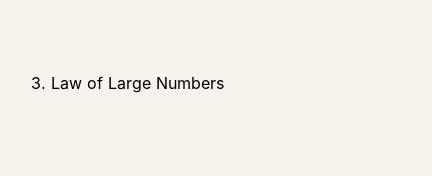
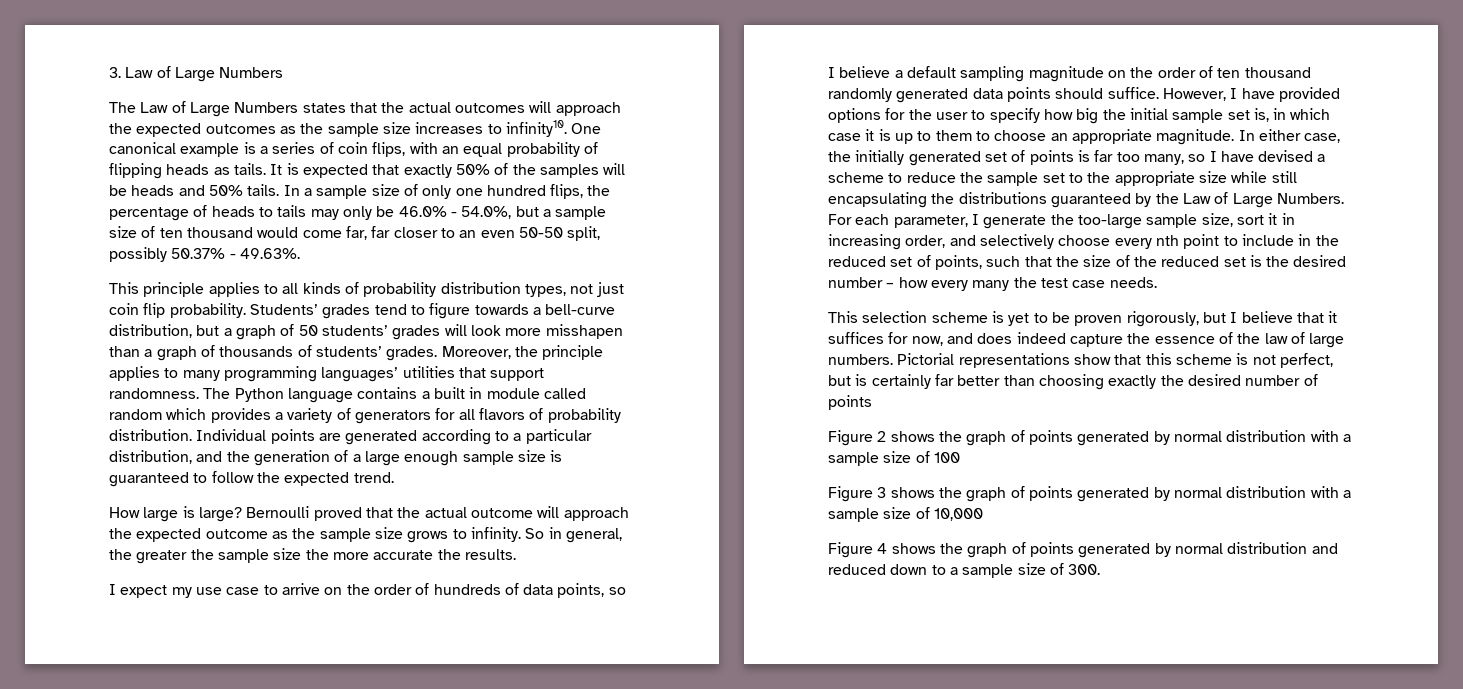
(224, 83) none -> [109,101,621,117] [109,120,602,137] [109,142,598,157] [109,163,626,179] [109,184,611,199] [109,205,607,221] [109,226,601,241] [109,247,300,262] [109,282,624,297] [109,303,616,319] [109,324,623,340] [109,345,604,361] [109,366,545,382] [109,387,586,403] [109,408,621,424] [109,429,592,445] [109,450,563,466] [109,471,394,487] [109,506,629,522] [109,527,622,543] [109,548,516,564] [109,583,626,598] [828,66,1311,82] [828,87,1340,103] [828,108,1331,124] [828,129,1341,145] [828,150,1326,166] [828,171,1297,186] [828,192,1344,208] [828,213,1295,229] [828,234,1339,250] [828,255,1347,270] [828,277,1157,291] [828,311,1338,327] [828,332,1345,348] [828,353,1333,368] [828,374,1318,390] [828,395,872,410] [828,430,1351,446] [828,451,960,466] [828,486,1351,502] [828,507,983,522] [828,542,1338,558] [828,563,1101,578] // The Law of Large Numbers states that the actual outcomes will approach the expected outcomes as the sample size increases to infinity10. One canonical example is a series of coin flips, with an equal probability of flipping heads as tails. It is expected that exactly 50% of the samples will be heads and 50% tails. In a sample size of only one hundred flips, the percentage of heads to tails may only be 46.0% - 54.0%, but a sample size of ten thousand would come far, far closer to an even 50-50 split, possibly 50.37% - 49.63%. // This principle applies to all kinds of probability distribution types, not just coin flip probability. Students’ grades tend to figure towards a bell-curve distribution, but a graph of 50 students’ grades will look more misshapen than a graph of thousands of students’ grades. Moreover, the principle applies to many programming languages’ utilities that support randomness. The Python language contains a built in module called random which provides a variety of generators for all flavors of probability distribution. Individual points are generated according to a particular distribution, and the generation of a large enough sample size is guaranteed to follow the expected trend. // How large is large? Bernoulli proved that the actual outcome will approach the expected outcome as the sample size grows to infinity. So in general, the greater the sample size the more accurate the results. // I expect my use case to arrive on the order of hundreds of data points, so I believe a default sampling magnitude on the order of ten thousand randomly generated data points should suffice. However, I have provided options for the user to specify how big the initial sample set is, in which case it is up to them to choose an appropriate magnitude. In either case, the initially generated set of points is far too many, so I have devised a scheme to reduce the sample set to the appropriate size while still encapsulating the distributions guaranteed by the Law of Large Numbers. For each parameter, I generate the too-large sample size, sort it in increasing order, and selectively choose every nth point to include in the reduced set of points, such that the size of the reduced set is the desired number – how every many the test case needs. // This selection scheme is yet to be proven rigorously, but I believe that it suffices for now, and does indeed capture the essence of the law of large numbers. Pictorial representations show that this scheme is not perfect, but is certainly far better than choosing exactly the desired number of points // Figure 2 shows the graph of points generated by normal distribution with a sample size of 100 // Figure 3 shows the graph of points generated by normal distribution with a sample size of 10,000 // Figure 4 shows the graph of points generated by normal distribution and reduced down to a sample size of 300.

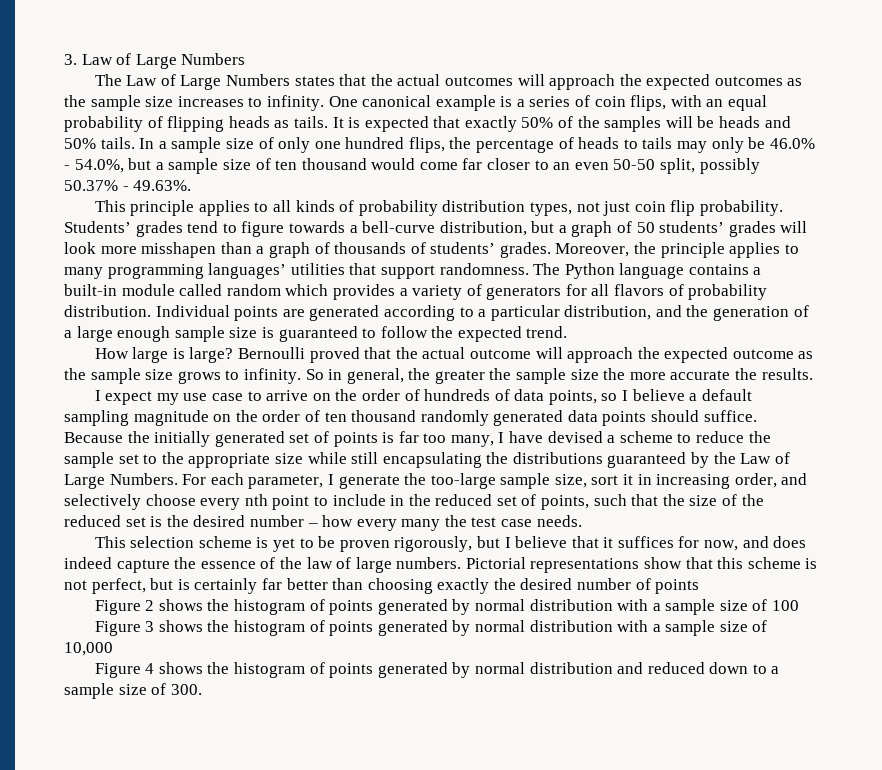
[505,120,567,137] infinity10. -> [266,95,324,111] infinity.
[345,226,367,240] far, -> (458, 166) none
[433,387,483,399] built in -> [64,284,117,296] built-in
[1162,87,1340,102] [828,108,1331,124] [828,129,1341,145] However, I have provided options for the user to specify how big the initial sample set is, in which case it is up to them to choose an appropriate magnitude. In either case, -> [64,432,123,443] Because
[1188,154,1206,162] so -> (494, 441) none
[966,431,1007,446] graph -> [233,599,305,615] histogram
[966,487,1007,502] graph -> [233,620,305,636] histogram
[967,543,1008,558] graph -> [233,662,305,678] histogram

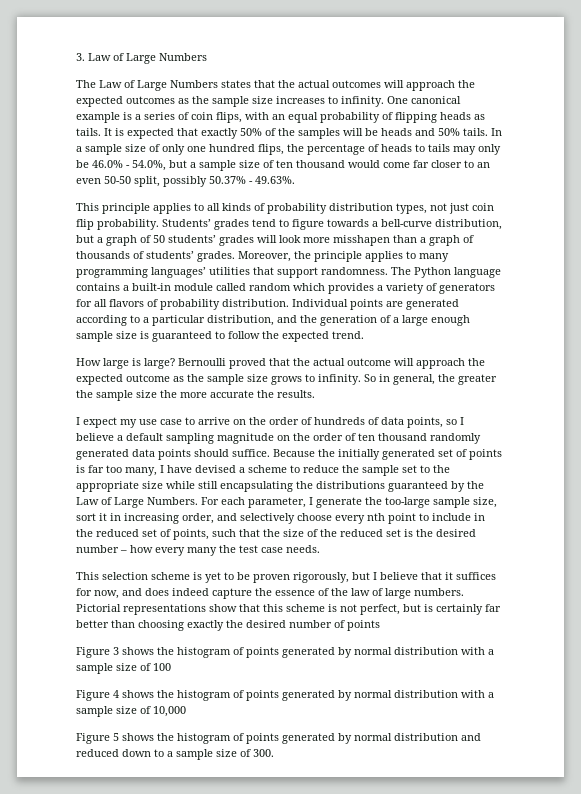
[145,600,155,611] 2 -> [113,647,119,655] 3
[145,621,155,632] 3 -> [113,690,119,698] 4
[145,663,155,674] 4 -> [113,733,119,741] 5

